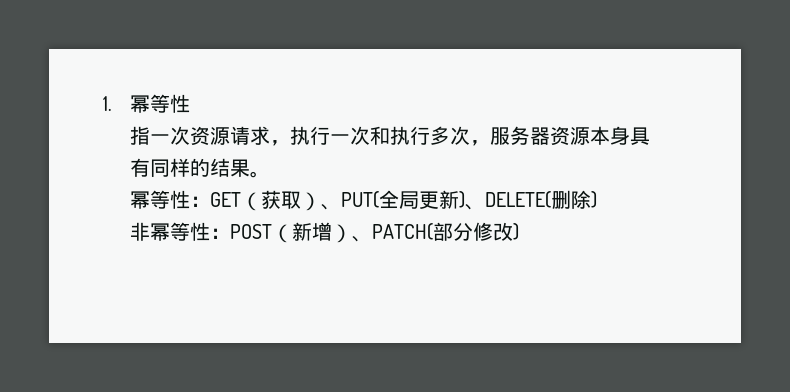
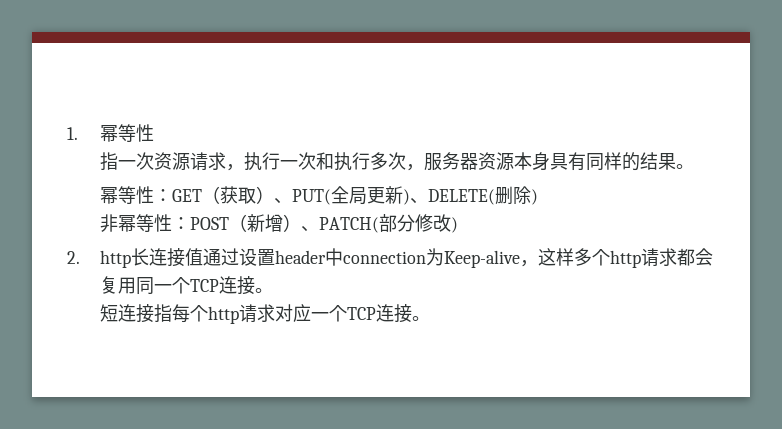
(519, 231) none -> [67,248,714,268] [100,276,274,295] [100,304,431,324] // 2. http长连接值通过设置header中connection为Keep-alive，这样多个http请求都会复用同一个TCP连接。 // 短连接指每个http请求对应一个TCP连接。

